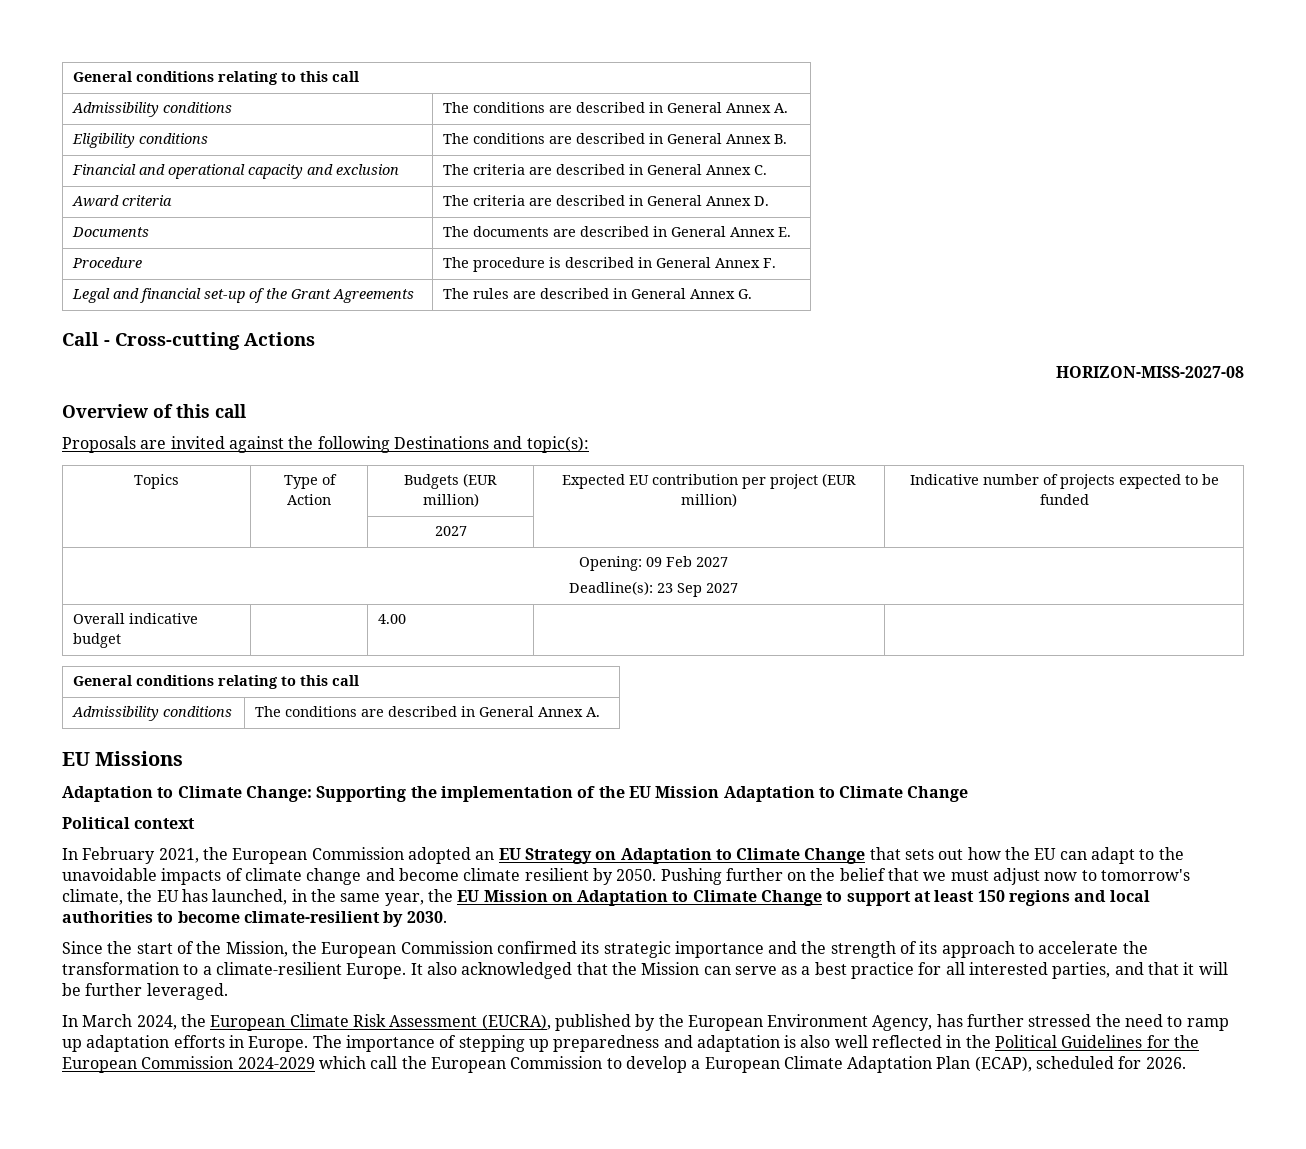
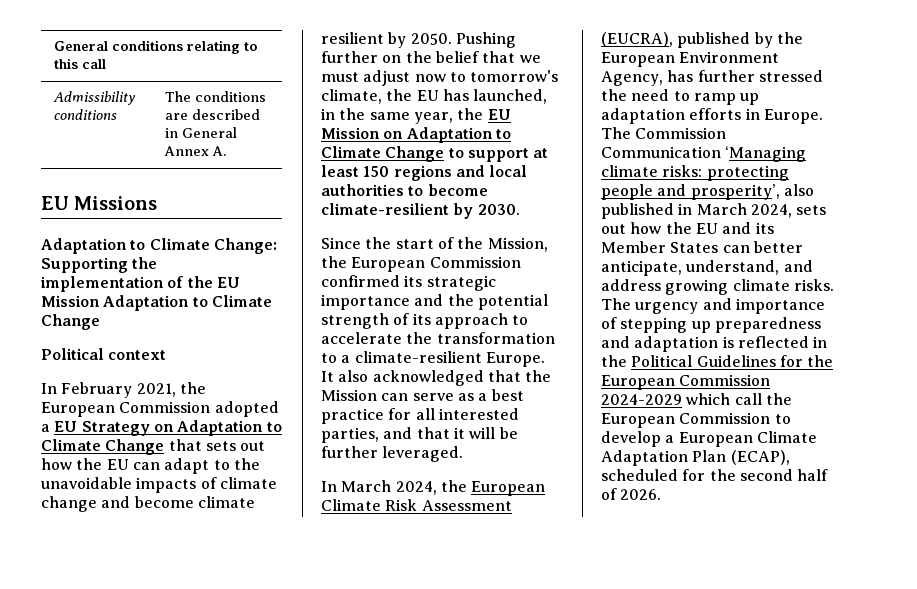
[71,133,208,148] [442,133,787,144] [71,164,399,179] [442,164,767,175] [71,195,172,207] [442,195,769,206] [71,227,149,237] [442,226,791,237] [71,257,142,268] [442,257,776,272] [71,288,414,303] [442,288,752,299] [62,332,315,350] [1056,366,1244,378] [62,404,246,418] [62,436,589,453] [134,474,179,489] [283,474,337,489] [287,494,331,505] [404,473,497,489] [422,493,479,507] [562,473,856,489] [681,493,737,507] [909,474,1219,489] [1039,494,1089,505] [434,526,467,536] [578,556,728,571] [568,581,738,597] [72,613,198,624] [72,633,121,648] [377,614,406,624] [72,675,359,689] [71,706,232,721] [254,706,600,717] // Eligibility conditions | The conditions are described in General Annex B. // Financial and operational capacity and exclusion | The criteria are described in General Annex C. // Award criteria | The criteria are described in General Annex D. // Documents | The documents are described in General Annex E. // Procedure | The procedure is described in General Annex F. // Legal and financial set-up of the Grant Agreements | The rules are described in General Annex G. // Call - Cross-cutting Actions // HORIZON-MISS-2027-08 // Overview of this call // Proposals are invited against the following Destinations and topic(s): // Topics | Type of Action | Budgets (EUR million) | Expected EU contribution per project (EUR million) | Indicative number of projects expected to be funded // | | 2027 | | // Opening: 09 Feb 2027 // Deadline(s): 23 Sep 2027 // Overall indicative budget | | 4.00 | | // General conditions relating to this call // Admissibility conditions | The conditions are described in General Annex A. -> (226, 151) none
[475,851,495,860] an -> [41,424,50,432] a
(827, 947) none -> [477,294,548,310] potential
(342, 1041) none -> [635,127,727,139] [601,146,807,162] [601,165,789,181] [601,184,814,200] [601,203,827,219] [601,222,774,234] [601,241,803,253] [601,260,813,276] [601,279,834,295] [601,298,732,314] Commission Communication ‘Managing climate risks: protecting people and prosperity’, also published in March 2024, sets out how the EU and its Member States can better anticipate, understand, and address growing climate risks. The urgency and
[800,1035,868,1048] also well -> (734, 342) none
(1142, 1062) none -> [709,469,829,481] [601,488,617,500] the second half of

